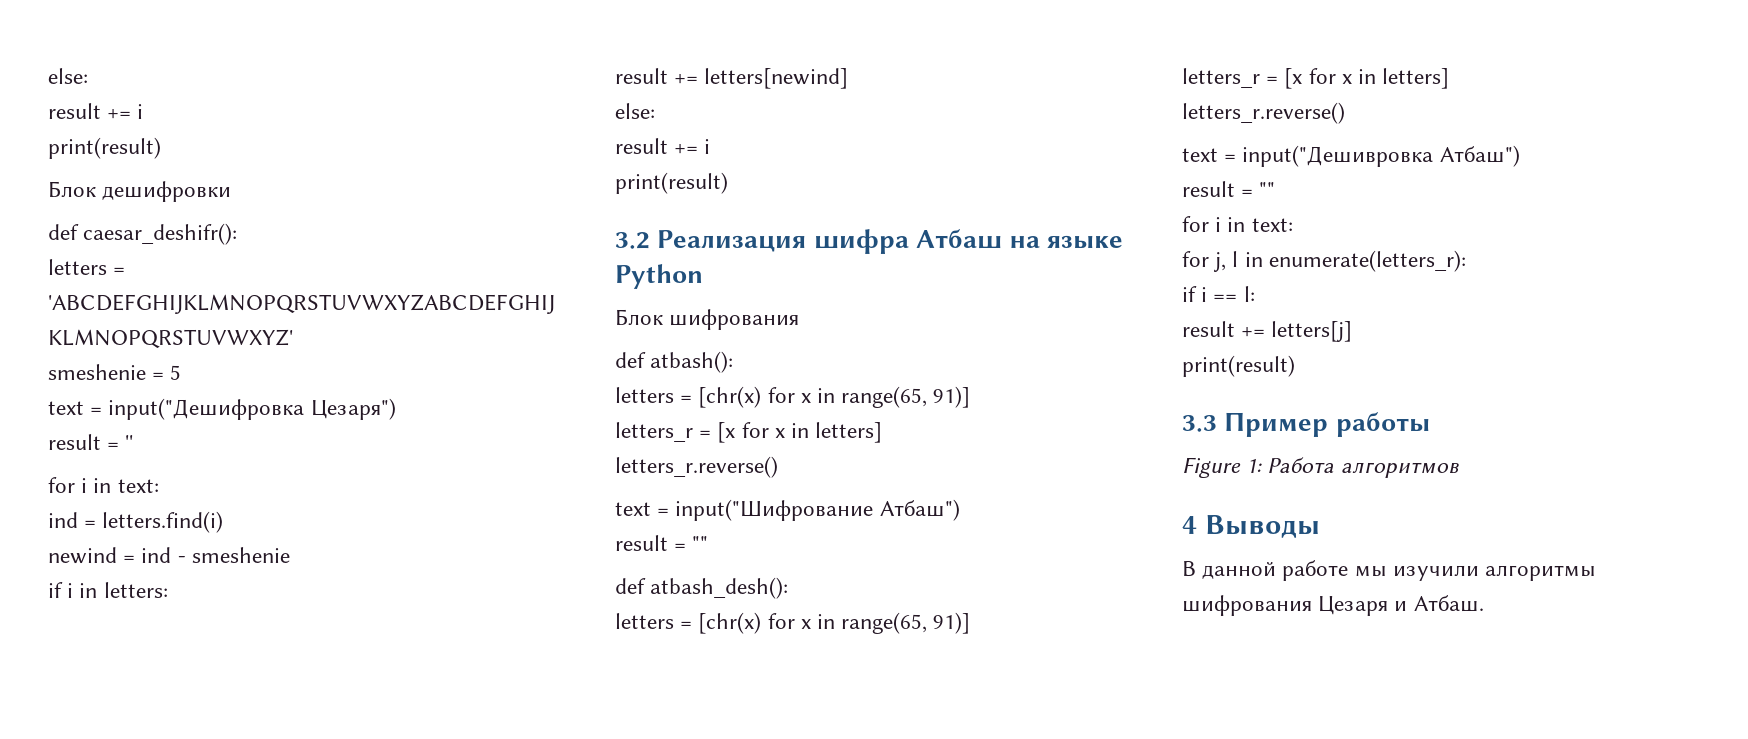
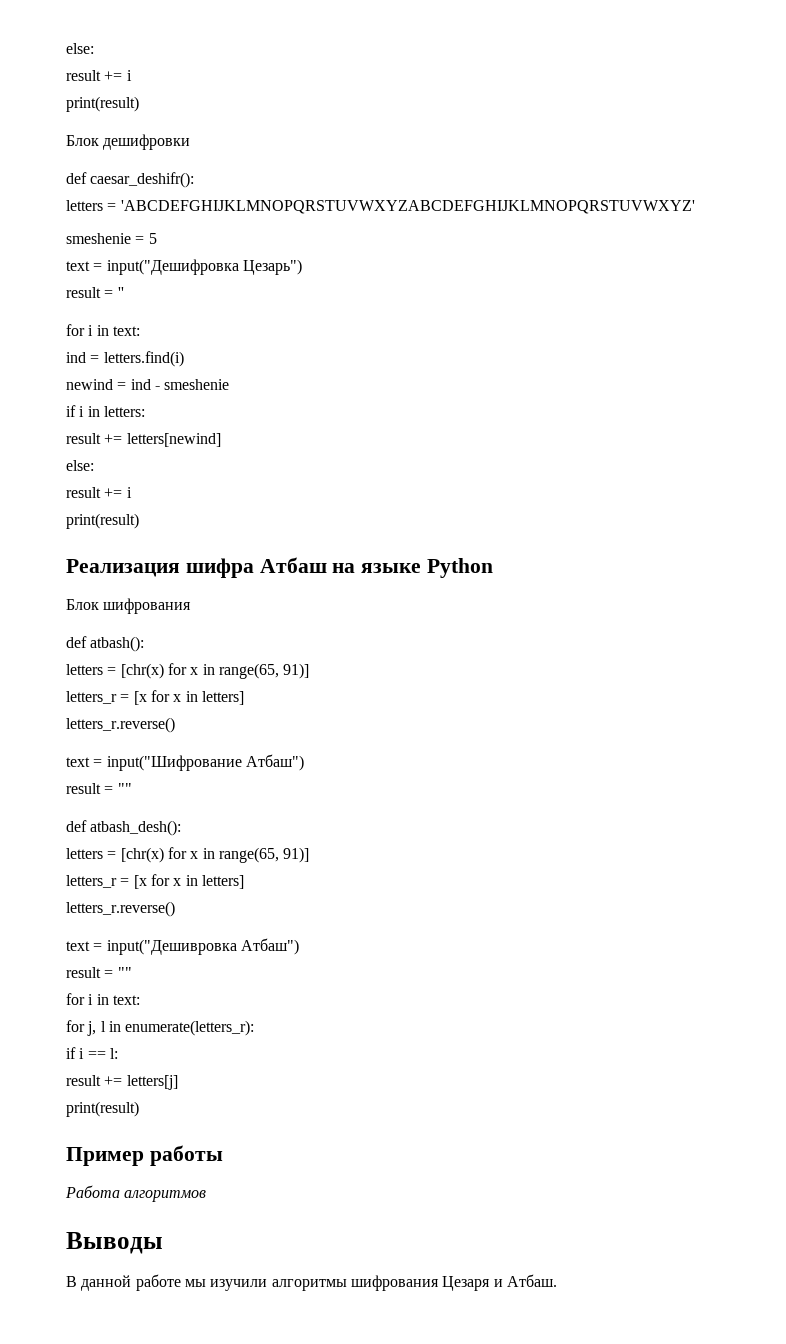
[310,398,396,420] Цезаря") -> [242,259,302,275] Цезарь")
[615,232,650,249] 3.2 -> (139, 521) none
[1182,415,1217,432] 3.3 -> (139, 1109) none
[1182,457,1263,478] Figure 1: -> (223, 1155) none
[1182,516,1197,534] 4 -> (207, 1196) none

